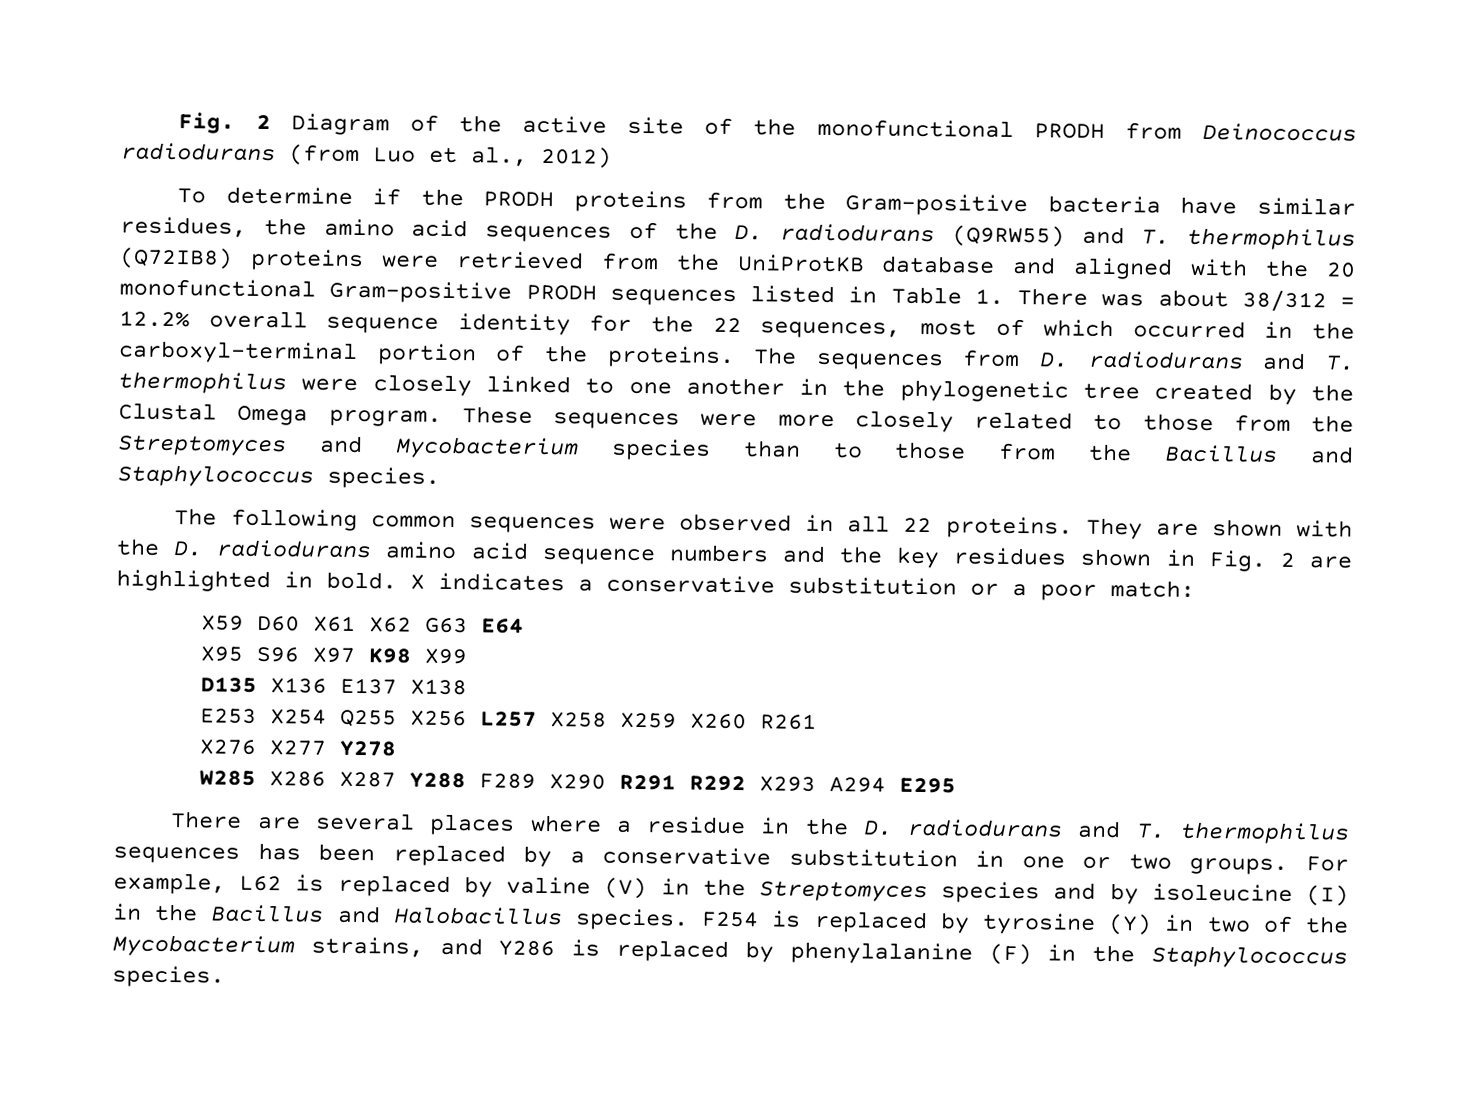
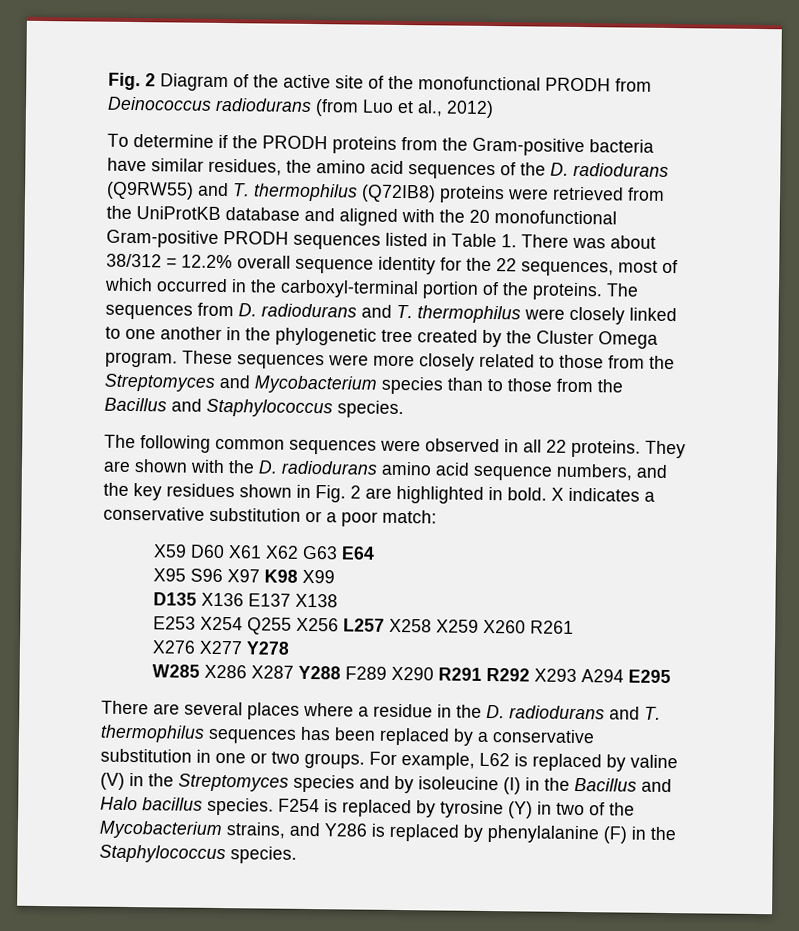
[118,402,217,421] Clustal -> [536,330,594,345] Cluster
[668,544,769,563] numbers -> [556,463,633,481] numbers,
[392,906,563,926] Halobacillus -> [100,796,203,811] Halo bacillus

